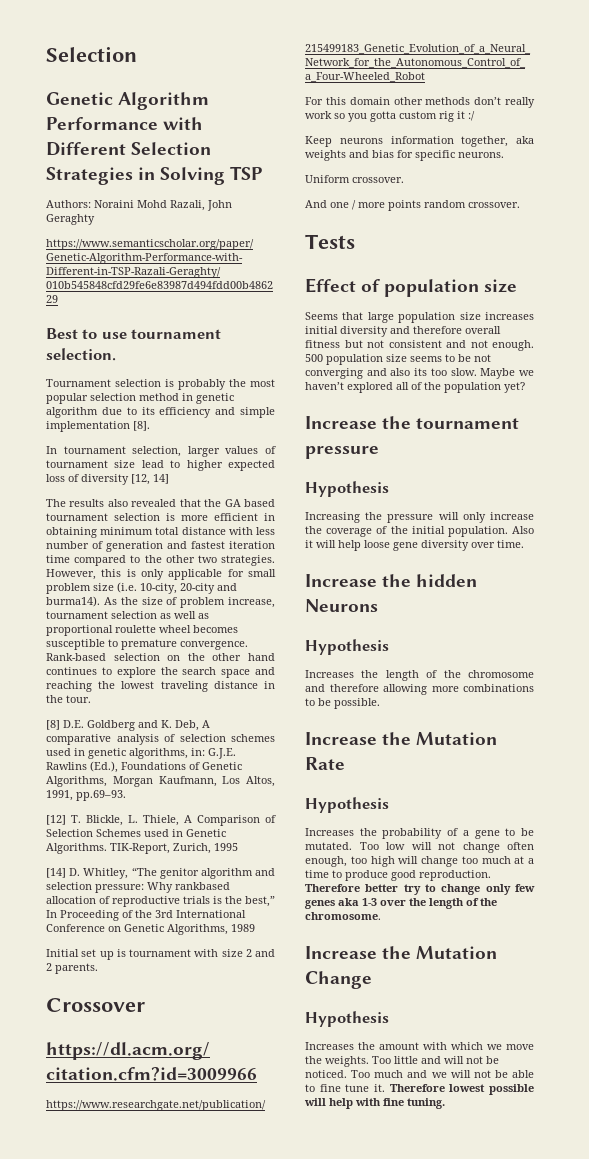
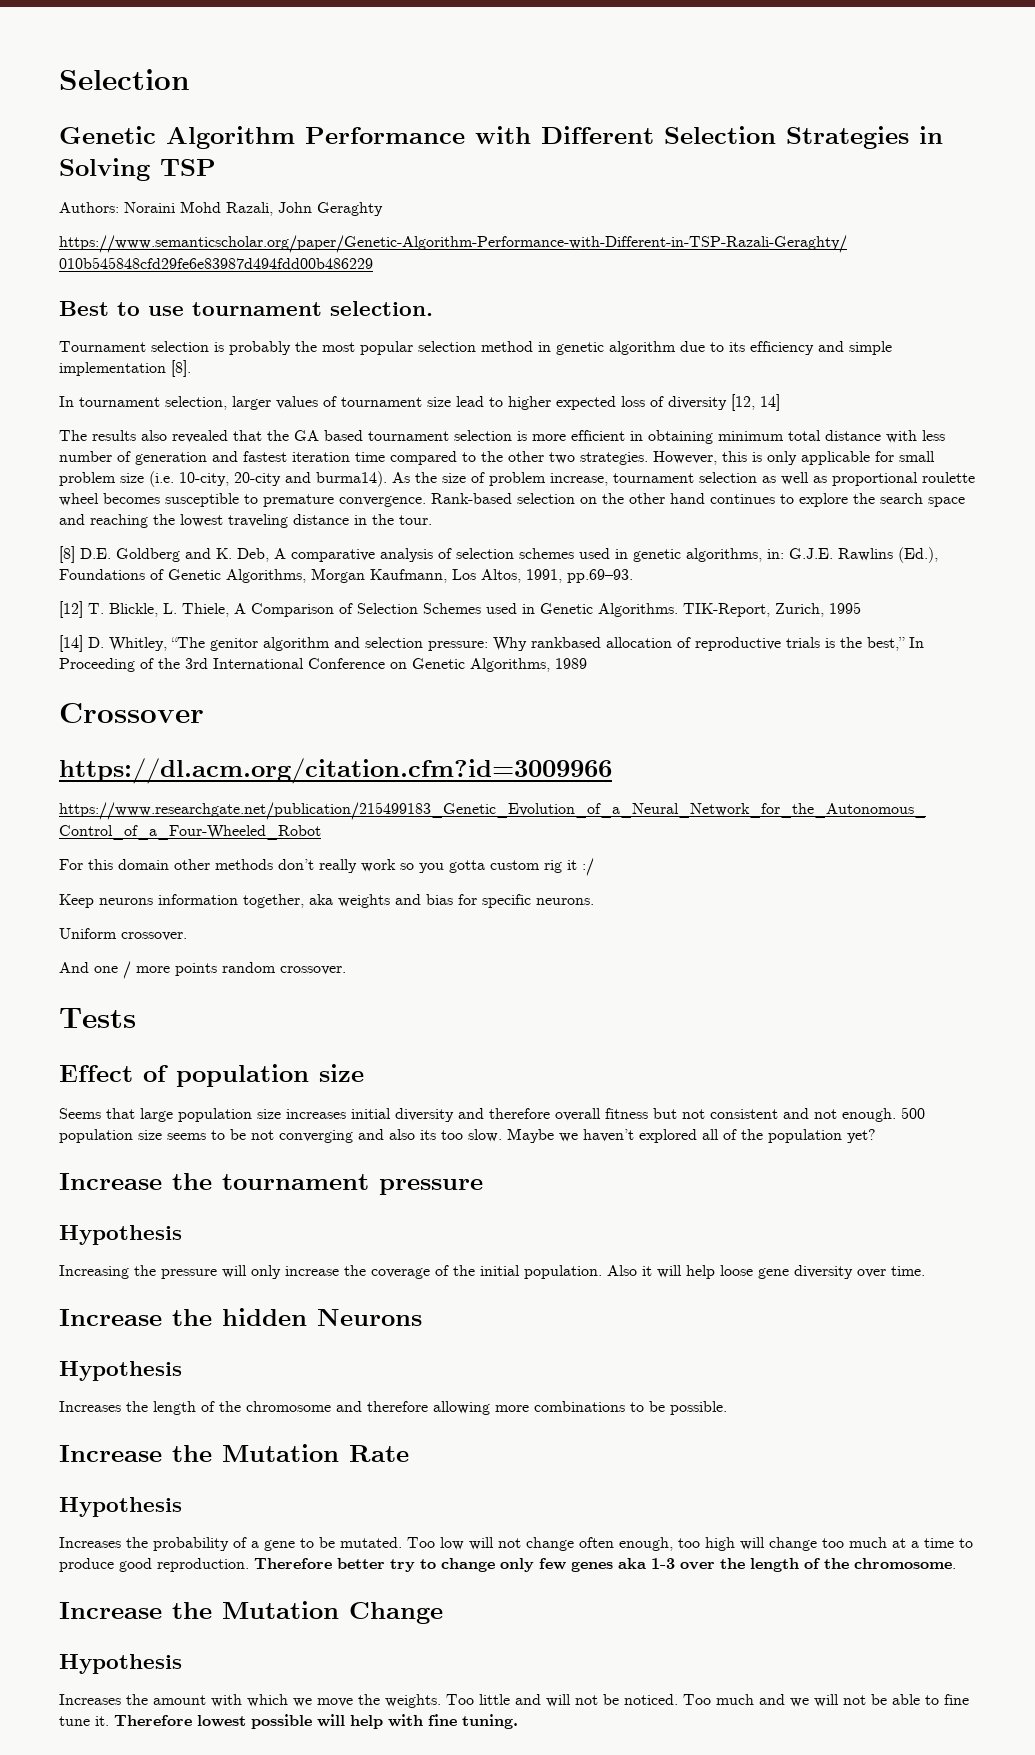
[46,949,275,960] [46,963,98,974] // Initial set up is tournament with size 2 and 2 parents. -> (587, 663) none

